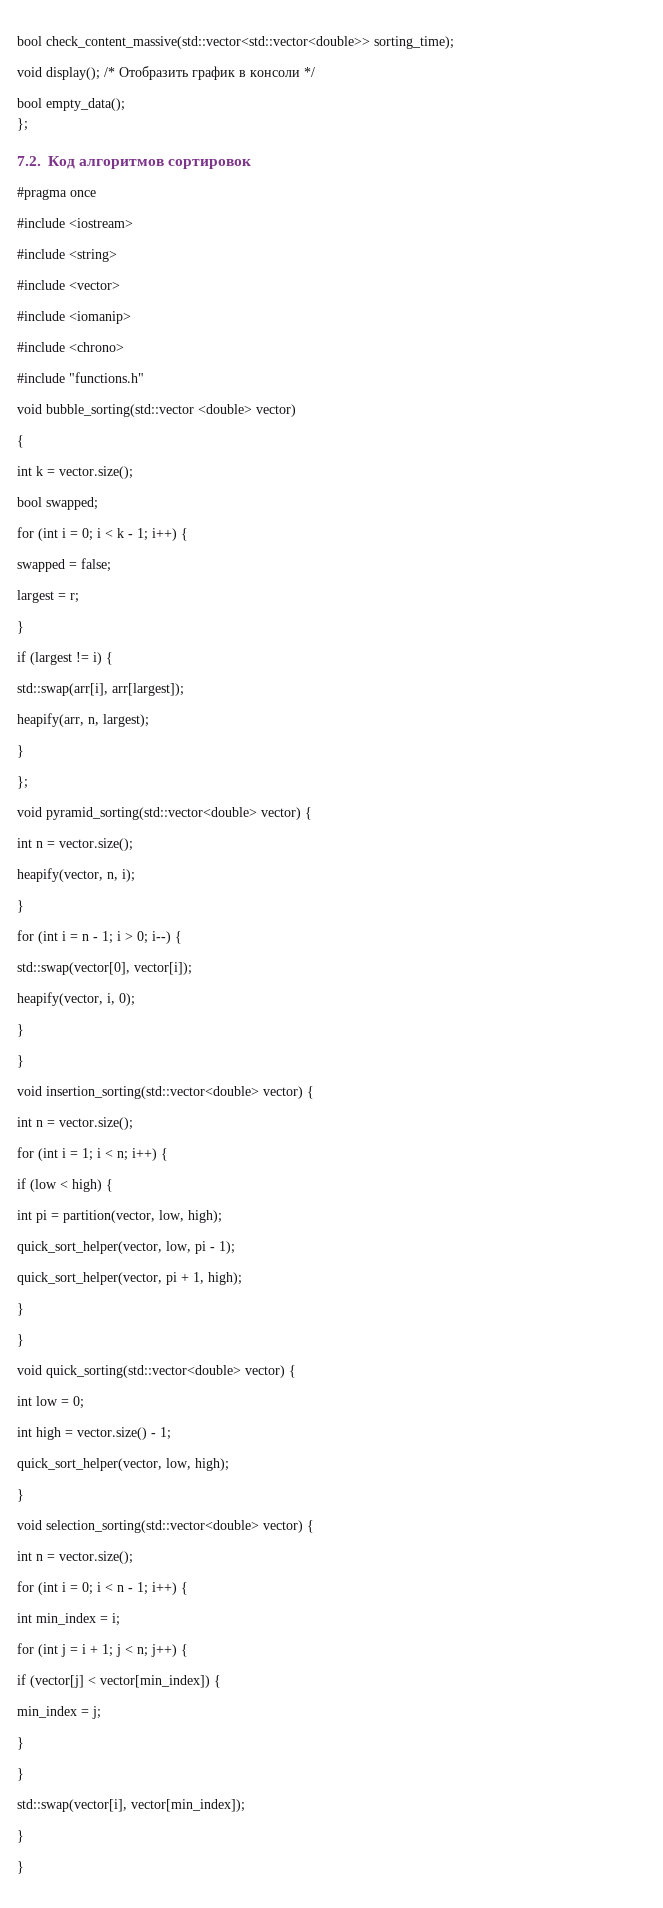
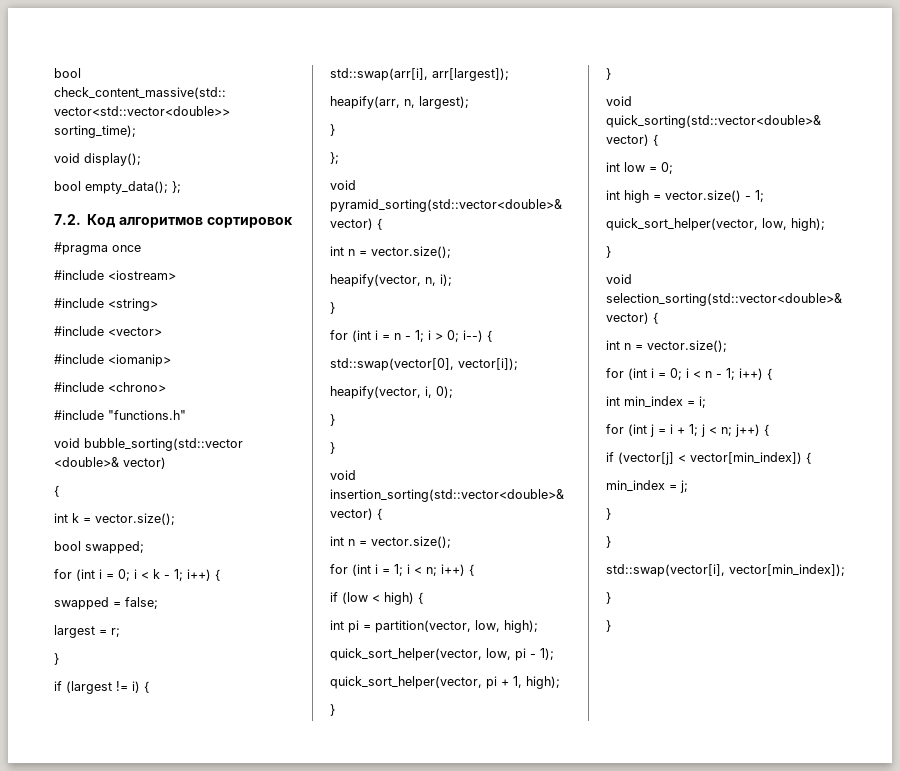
[104,66,315,80] /* Отобразить график в консоли */ -> (141, 159) none
(125, 104) // -> (168, 187) none
[198,404,252,414] <double> -> [54,457,119,467] <double>&
[46,807,257,820] pyramid_sorting(std::vector<double> -> [330,199,562,212] pyramid_sorting(std::vector<double>&
[46,1086,259,1099] insertion_sorting(std::vector<double> -> [330,489,564,502] insertion_sorting(std::vector<double>&
[46,1365,241,1378] quick_sorting(std::vector<double> -> [606,115,821,128] quick_sorting(std::vector<double>&
[46,1520,259,1533] selection_sorting(std::vector<double> -> [606,293,842,306] selection_sorting(std::vector<double>&

